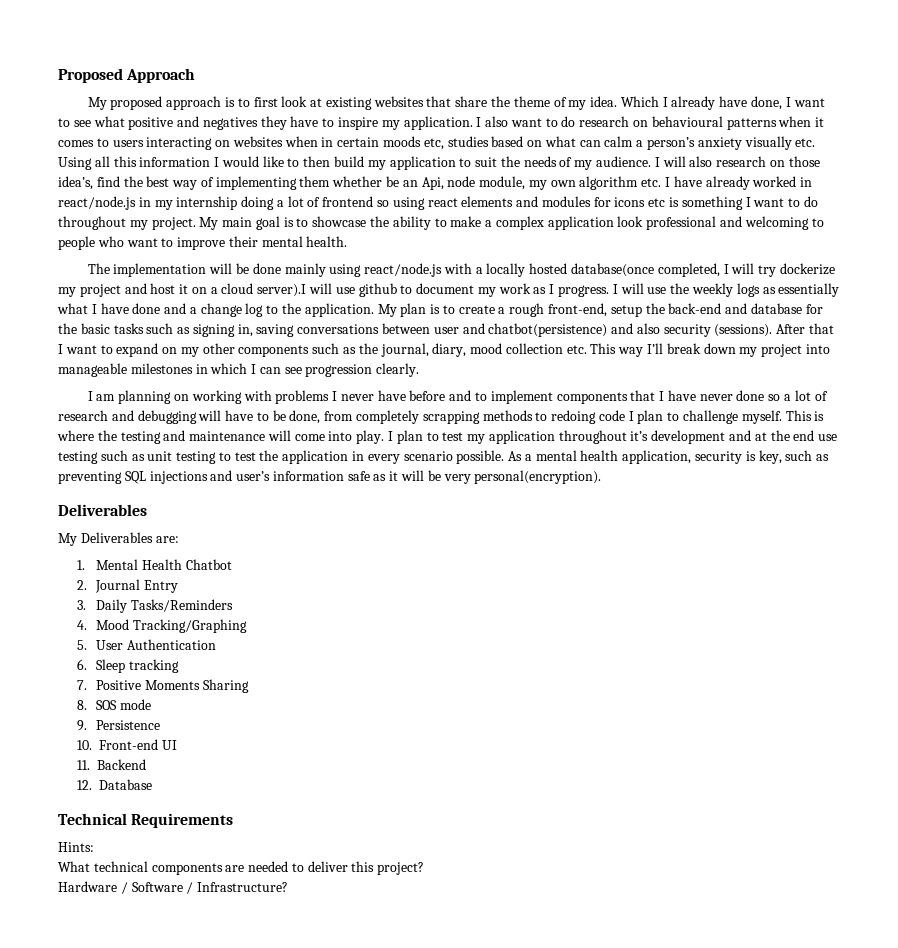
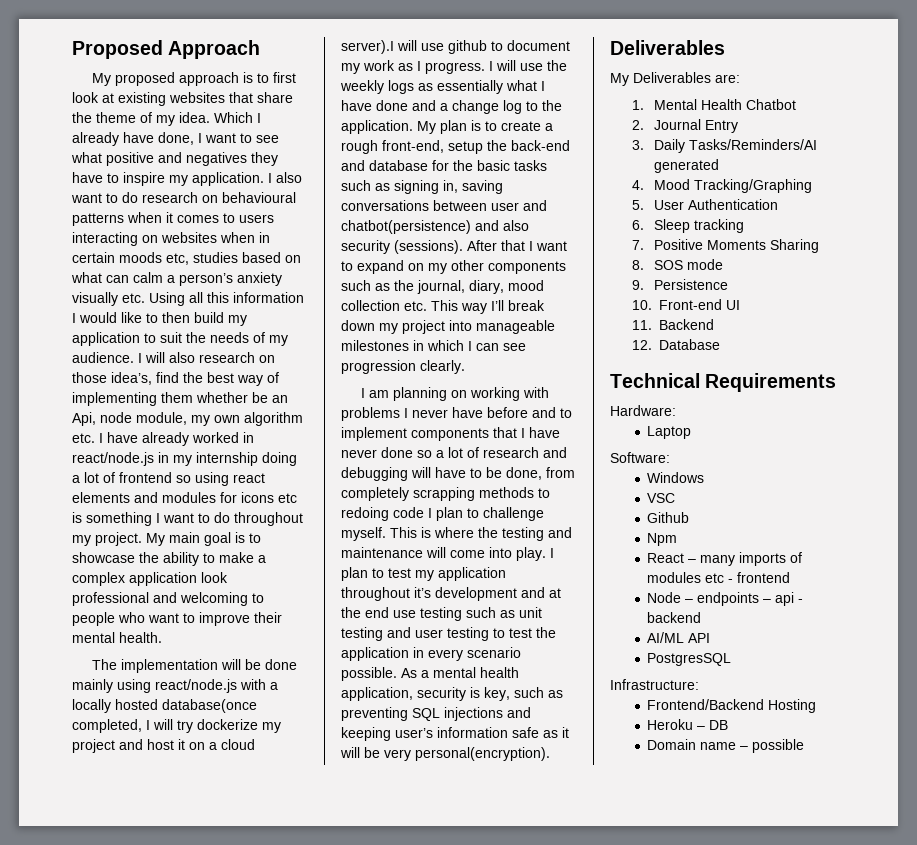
(217, 457) none -> [387,627,489,641] and user testing
(233, 475) none -> [341,727,391,741] keeping
[130,599,233,612] Tasks/Reminders -> [689,139,818,150] [654,159,720,173] Tasks/Reminders/AI generated
[58,842,94,852] [58,861,425,875] [58,881,289,894] Hints: // What technical components are needed to deliver this project? // Hardware / Software / Infrastructure? -> [610,405,676,416] [647,426,692,439] [610,452,670,463] [647,472,705,483] [647,493,676,503] [647,512,690,523] [647,533,678,546] [647,552,803,566] [647,572,791,583] [647,592,804,606] [647,612,702,623] [647,632,711,643] [647,653,732,666] [610,679,699,690] [647,699,817,713] [647,719,729,730] [647,739,805,753] Hardware: // Laptop // Software: // Windows // VSC // Github // Npm // React – many imports of modules etc - frontend // Node – endpoints – api - backend // AI/ML API // PostgresSQL // Infrastructure: // Frontend/Backend Hosting // Heroku – DB // Domain name – possible

